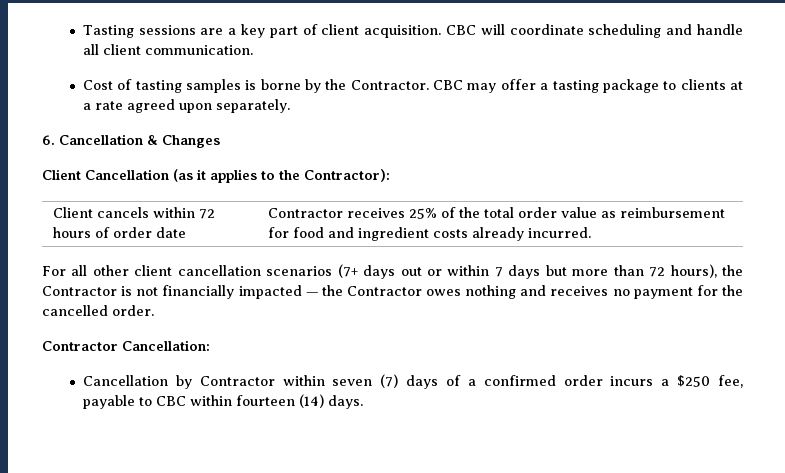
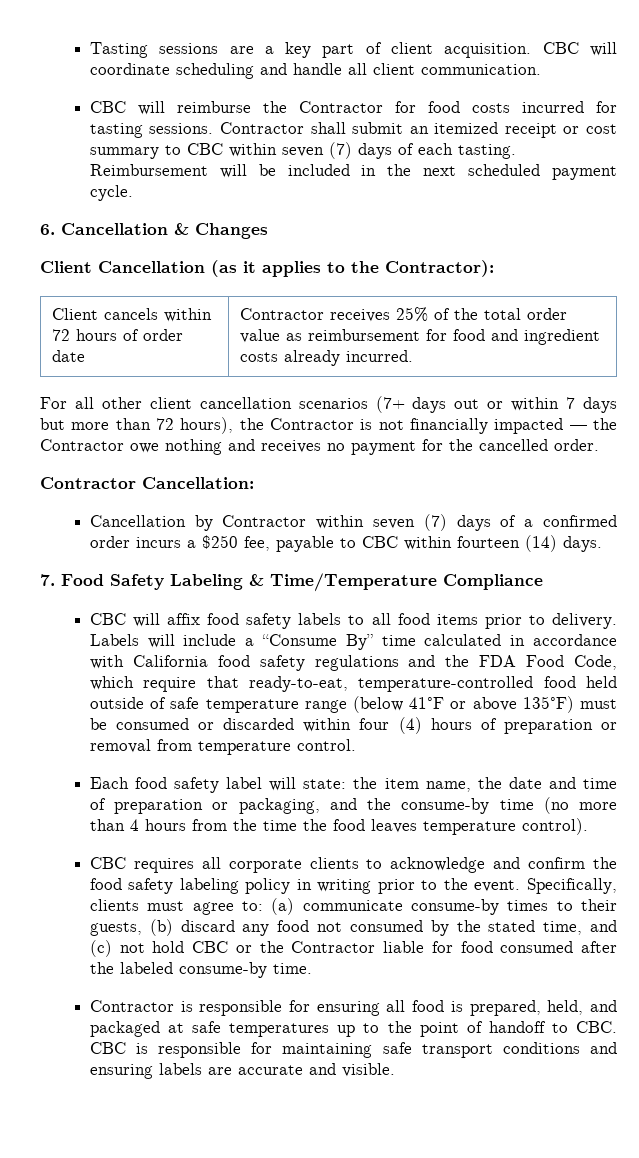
[82,79,744,93] [82,99,290,113] Cost of tasting samples is borne by the Contractor. CBC may offer a tasting package to clients at a rate agreed upon separately. -> [89,101,617,115] [89,122,617,138] [89,142,516,159] [89,164,618,180] [89,185,133,201] CBC will reimburse the Contractor for food costs incurred for tasting sessions. Contractor shall submit an itemized receipt or cost summary to CBC within seven (7) days of each tasting. Reimbursement will be included in the next scheduled payment cycle.
[426,289,462,296] owes -> [130,443,159,453] owe
(363, 402) none -> [40,573,543,592] [89,613,618,629] [89,634,618,650] [89,655,617,671] [89,676,617,692] [89,696,617,713] [89,717,618,734] [89,739,356,755] [89,777,618,793] [89,797,618,814] [89,818,588,835] [89,857,617,873] [89,878,617,894] [89,898,617,915] [89,919,618,936] [89,940,617,957] [89,962,312,978] [89,1000,617,1016] [89,1021,617,1037] [89,1042,618,1058] [89,1063,395,1079] // 7. Food Safety Labeling & Time/Temperature Compliance // CBC will affix food safety labels to all food items prior to delivery. Labels will include a “Consume By” time calculated in accordance with California food safety regulations and the FDA Food Code, which require that ready-to-eat, temperature-controlled food held outside of safe temperature range (below 41°F or above 135°F) must be consumed or discarded within four (4) hours of preparation or removal from temperature control. // Each food safety label will state: the item name, the date and time of preparation or packaging, and the consume-by time (no more than 4 hours from the time the food leaves temperature control). // CBC requires all corporate clients to acknowledge and confirm the food safety labeling policy in writing prior to the event. Specifically, clients must agree to: (a) communicate consume-by times to their guests, (b) discard any food not consumed by the stated time, and (c) not hold CBC or the Contractor liable for food consumed after the labeled consume-by time. // Contractor is responsible for ensuring all food is prepared, held, and packaged at safe temperatures up to the point of handoff to CBC. CBC is responsible for maintaining safe transport conditions and ensuring labels are accurate and visible.

